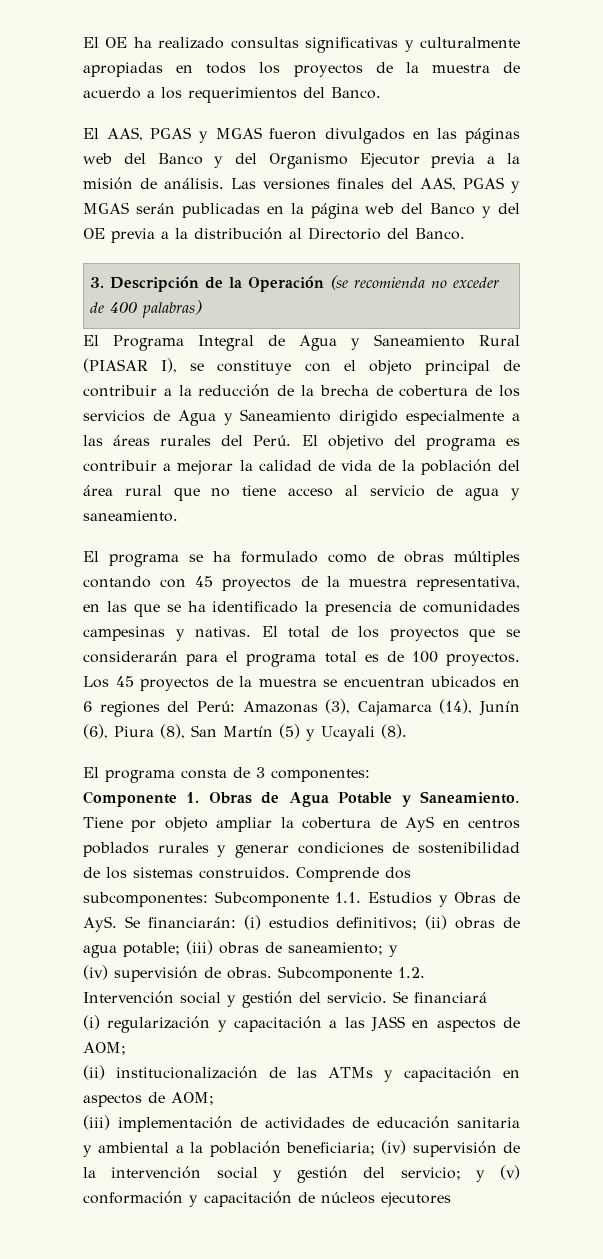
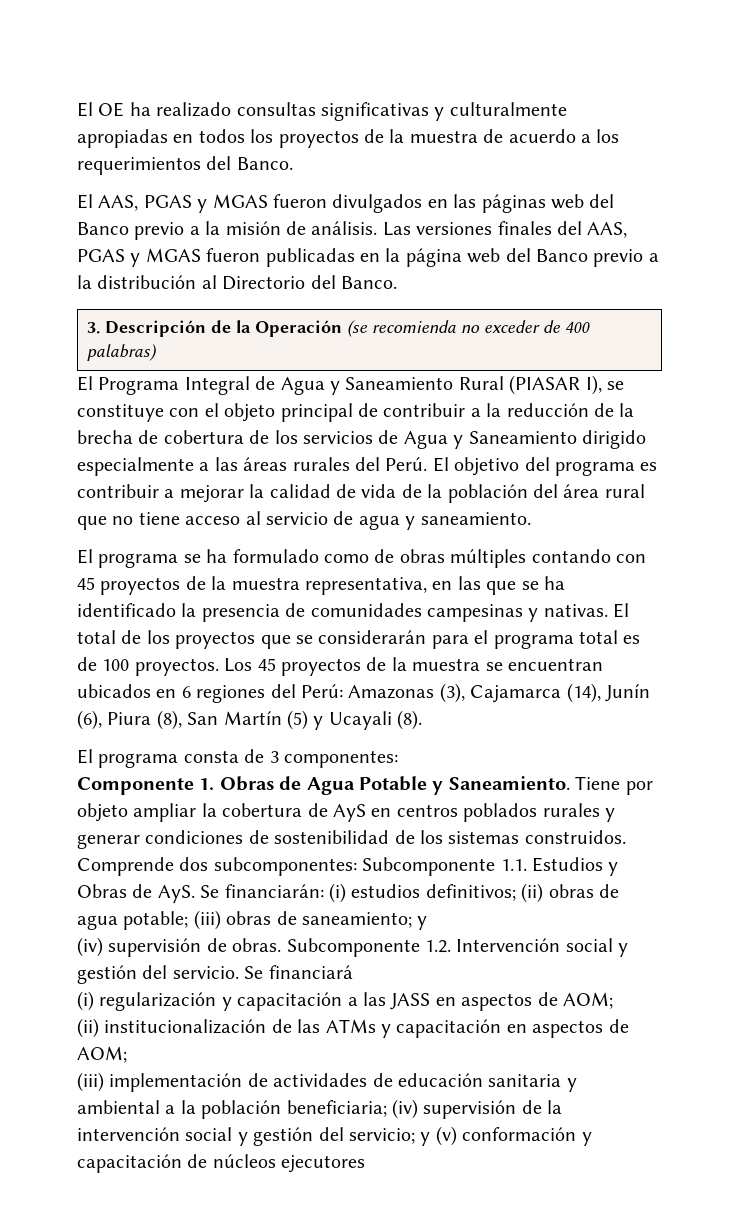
[214,153,476,169] y del Organismo Ejecutor previa -> [134,222,185,240] previo
[135,203,175,214] serán -> [206,248,261,262] fueron
[482,203,520,218] [83,228,155,243] y del OE previa -> [593,249,644,267] previo

